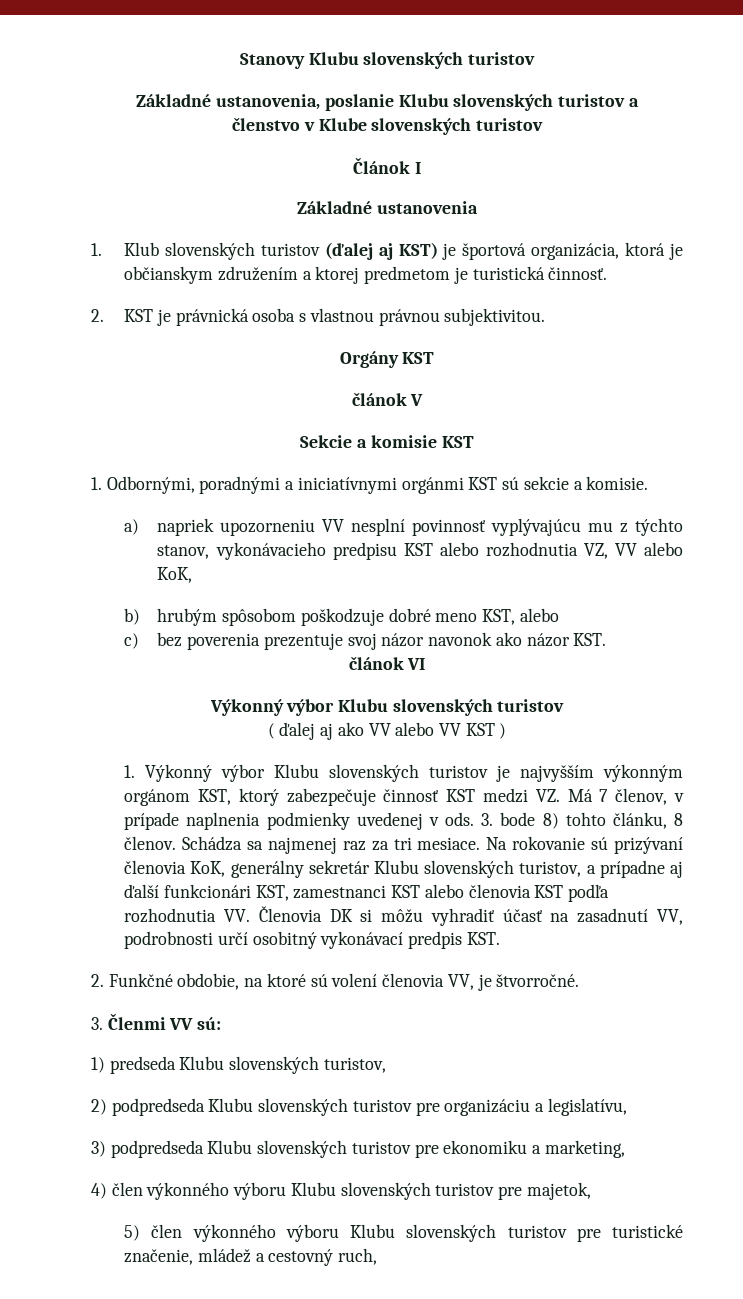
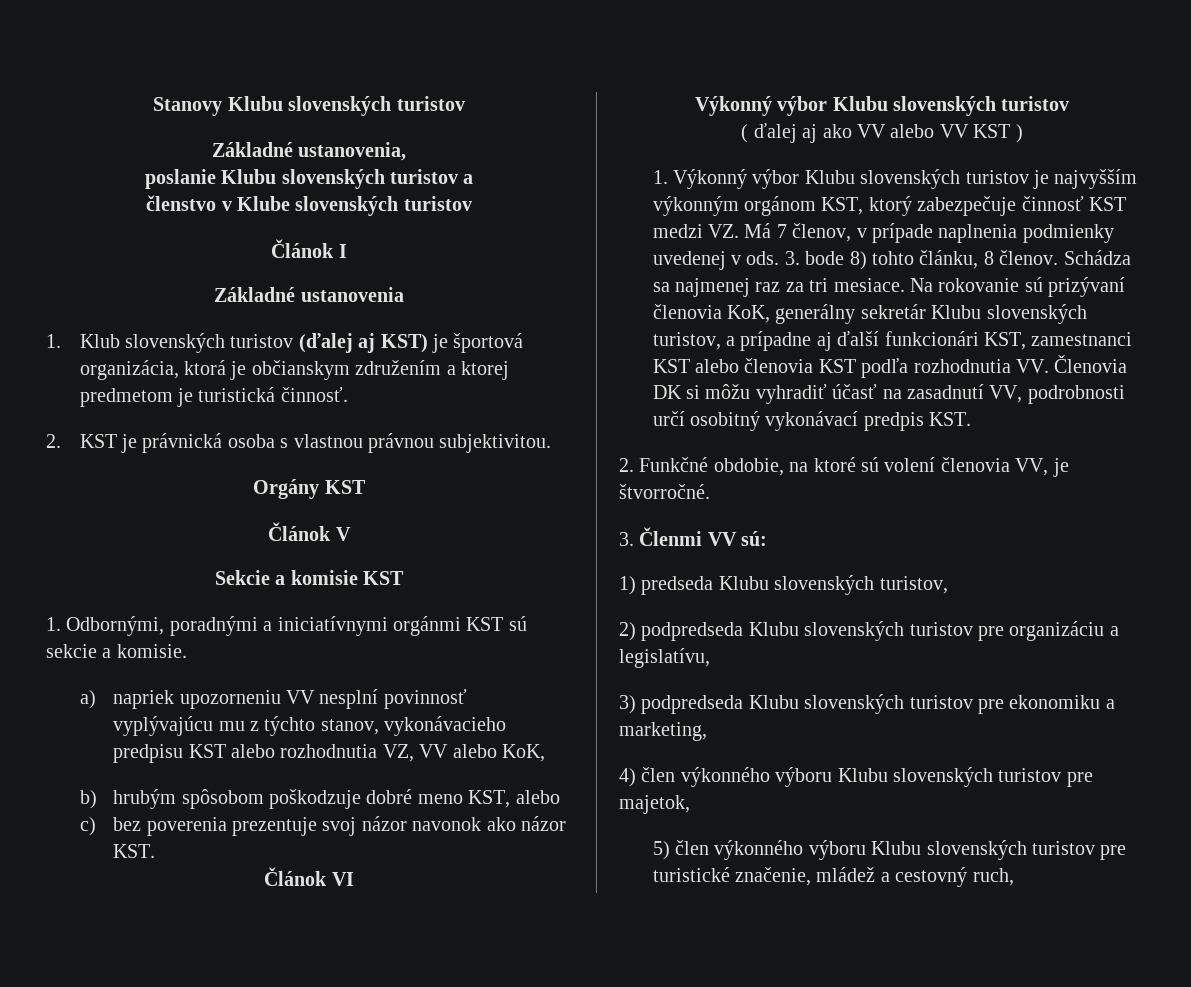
(321, 102) none -> (407, 151) //
[351,392,407,406] článok -> [268,522,332,541] Článok
[348,656,404,670] článok -> [264,867,328,886] Článok

